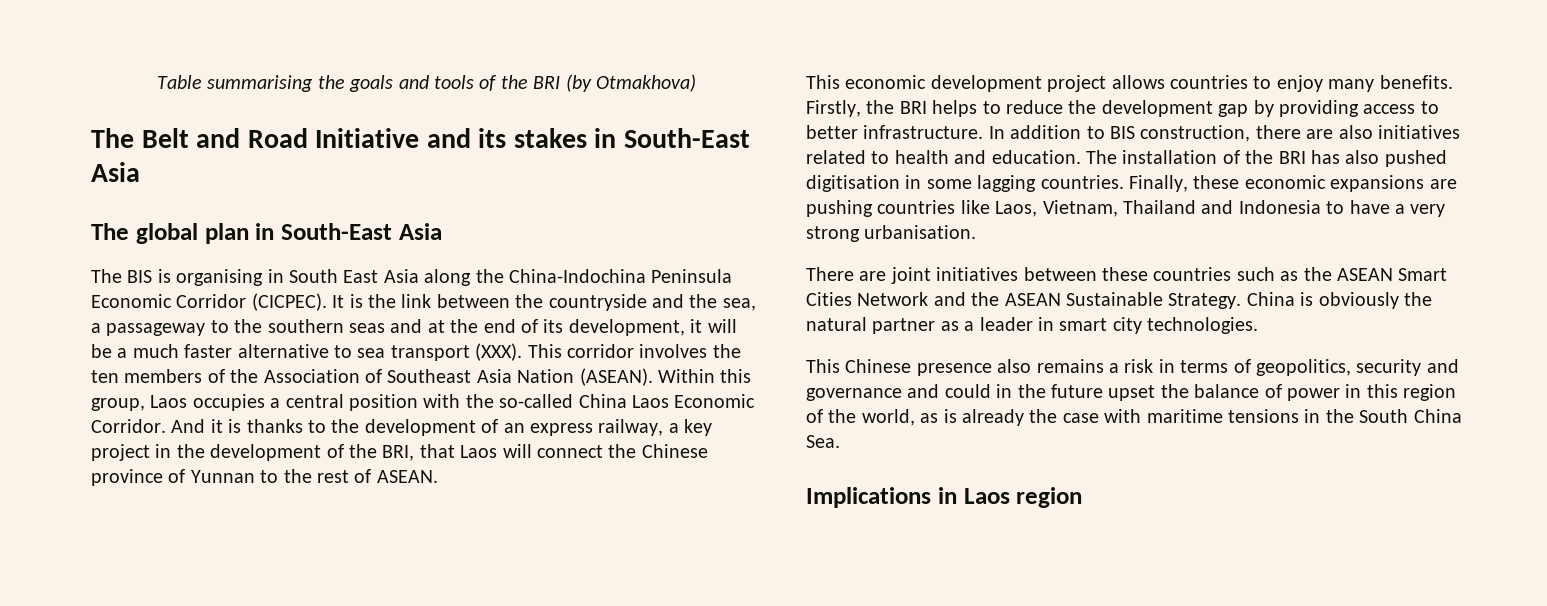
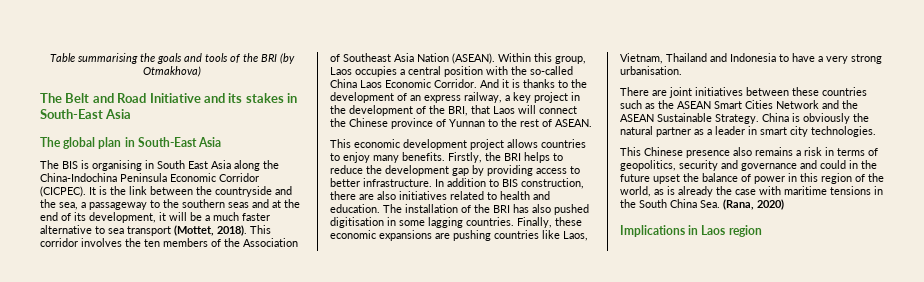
[475,343,523,361] (XXX). -> [174,225,247,236] (Mottet, 2018).
(840, 441) none -> [723,199,784,210] (Rana, 2020)

